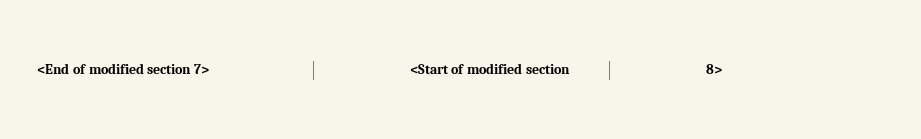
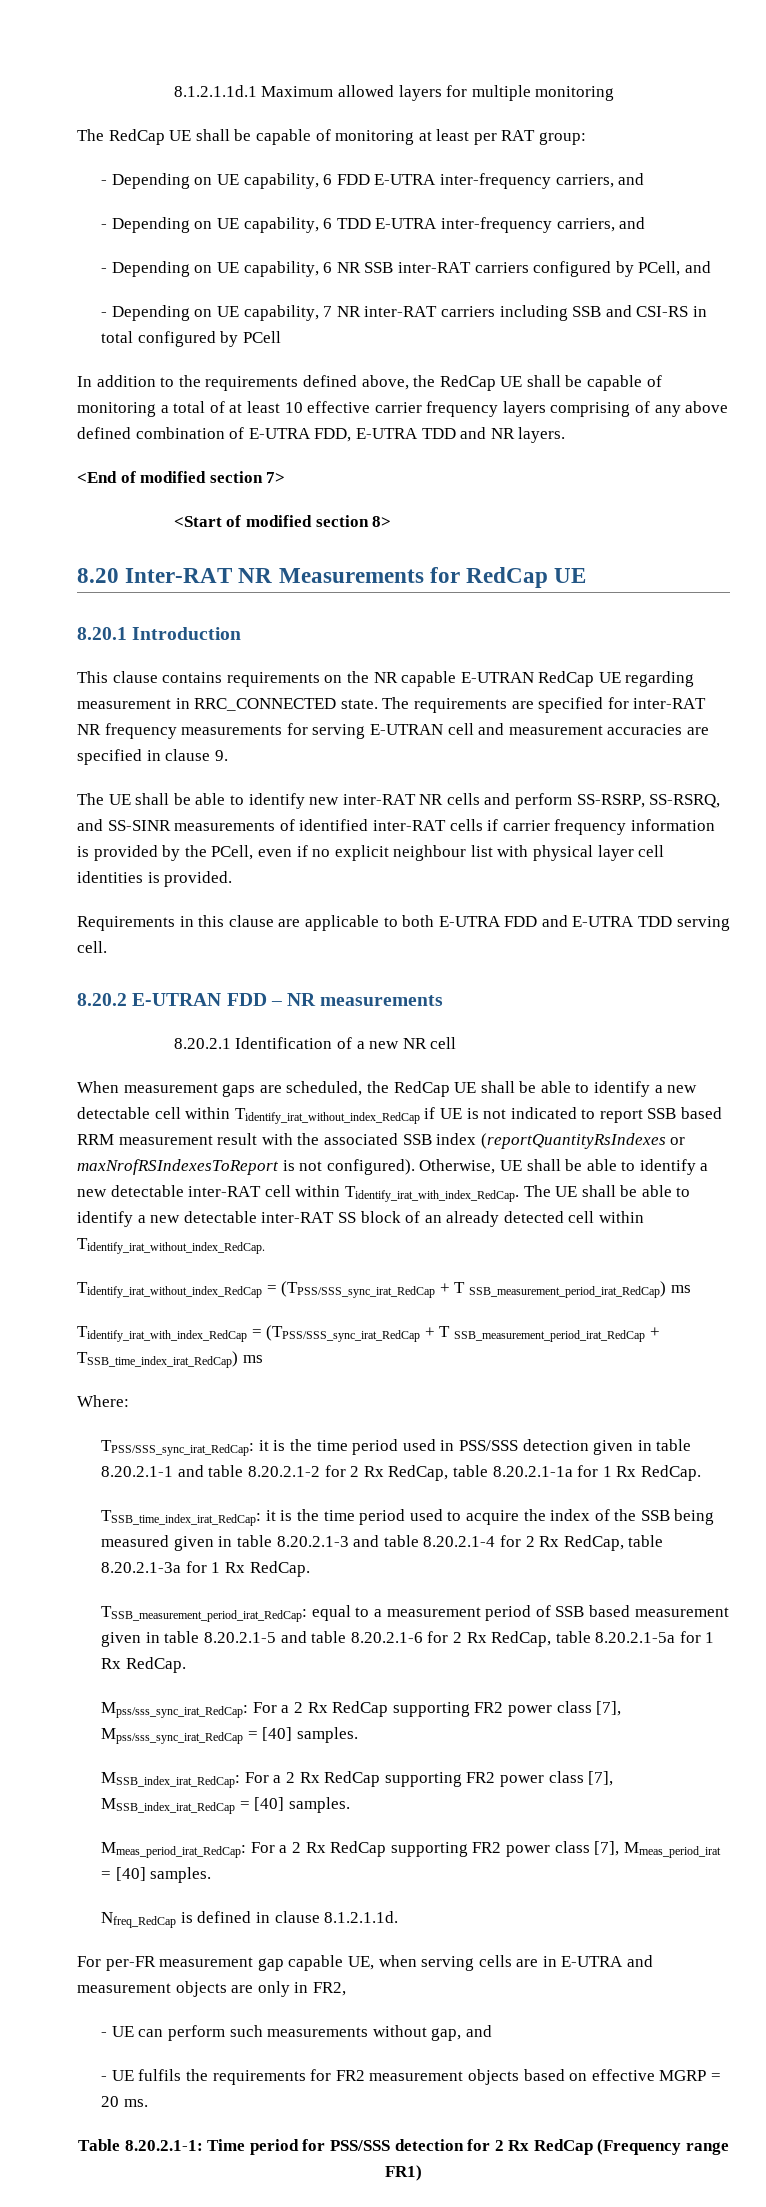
(37, 68) none -> [173,85,615,101] [77,129,587,145] [101,173,645,189] [101,217,646,233] [101,261,711,277] [101,305,707,321] [101,331,281,347] [77,375,662,391] [77,401,729,417] [77,427,566,443] 8.1.2.1.1d.1 Maximum allowed layers for multiple monitoring // The RedCap UE shall be capable of monitoring at least per RAT group: // - Depending on UE capability, 6 FDD E-UTRA inter-frequency carriers, and // - Depending on UE capability, 6 TDD E-UTRA inter-frequency carriers, and // - Depending on UE capability, 6 NR SSB inter-RAT carriers configured by PCell, and // - Depending on UE capability, 7 NR inter-RAT carriers including SSB and CSI-RS in total configured by PCell // In addition to the requirements defined above, the RedCap UE shall be capable of monitoring a total of at least 10 effective carrier frequency layers comprising of any above defined combination of E-UTRA FDD, E-UTRA TDD and NR layers. //
(722, 69) none -> [77,567,587,588] [77,627,242,640] [77,671,695,687] [77,697,707,713] [77,723,709,739] [77,749,228,765] [77,793,721,809] [77,819,715,835] [77,845,665,861] [77,871,233,887] [77,915,730,931] [77,941,107,953] [77,993,444,1006] [173,1037,457,1049] [77,1081,698,1097] [77,1107,723,1124] [77,1133,686,1149] [77,1159,709,1175] [77,1185,691,1202] [77,1211,645,1227] [77,1238,265,1254] [77,1281,691,1298] [77,1325,660,1342] [77,1351,263,1368] [77,1395,129,1407] [101,1439,692,1456] [101,1465,701,1481] [101,1509,715,1526] [101,1535,664,1551] [101,1561,310,1577] [101,1605,729,1622] [101,1631,715,1647] [101,1657,186,1673] [101,1701,622,1718] [101,1727,358,1744] [101,1771,614,1788] [101,1797,350,1814] [101,1841,721,1858] [101,1867,212,1883] [101,1911,399,1928] [77,1955,654,1971] [77,1981,346,1997] [101,2025,492,2041] [101,2069,721,2085] [101,2096,148,2107] [77,2139,730,2155] [385,2165,422,2181] // 8.20 Inter-RAT NR Measurements for RedCap UE // 8.20.1 Introduction // This clause contains requirements on the NR capable E-UTRAN RedCap UE regarding measurement in RRC_CONNECTED state. The requirements are specified for inter-RAT NR frequency measurements for serving E-UTRAN cell and measurement accuracies are specified in clause 9. // The UE shall be able to identify new inter-RAT NR cells and perform SS-RSRP, SS-RSRQ, and SS-SINR measurements of identified inter-RAT cells if carrier frequency information is provided by the PCell, even if no explicit neighbour list with physical layer cell identities is provided. // Requirements in this clause are applicable to both E-UTRA FDD and E-UTRA TDD serving cell. // 8.20.2 E-UTRAN FDD – NR measurements // 8.20.2.1 Identification of a new NR cell // When measurement gaps are scheduled, the RedCap UE shall be able to identify a new detectable cell within Tidentify_irat_without_index_RedCap if UE is not indicated to report SSB based RRM measurement result with the associated SSB index (reportQuantityRsIndexes or maxNrofRSIndexesToReport is not configured). Otherwise, UE shall be able to identify a new detectable inter-RAT cell within Tidentify_irat_with_index_RedCap. The UE shall be able to identify a new detectable inter-RAT SS block of an already detected cell within Tidentify_irat_without_index_RedCap. // Tidentify_irat_without_index_RedCap = (TPSS/SSS_sync_irat_RedCap + T SSB_measurement_period_irat_RedCap) ms // Tidentify_irat_with_index_RedCap = (TPSS/SSS_sync_irat_RedCap + T SSB_measurement_period_irat_RedCap + TSSB_time_index_irat_RedCap) ms // Where: // TPSS/SSS_sync_irat_RedCap: it is the time period used in PSS/SSS detection given in table 8.20.2.1-1 and table 8.20.2.1-2 for 2 Rx RedCap, table 8.20.2.1-1a for 1 Rx RedCap. // TSSB_time_index_irat_RedCap: it is the time period used to acquire the index of the SSB being measured given in table 8.20.2.1-3 and table 8.20.2.1-4 for 2 Rx RedCap, table 8.20.2.1-3a for 1 Rx RedCap. // TSSB_measurement_period_irat_RedCap: equal to a measurement period of SSB based measurement given in table 8.20.2.1-5 and table 8.20.2.1-6 for 2 Rx RedCap, table 8.20.2.1-5a for 1 Rx RedCap. // Mpss/sss_sync_irat_RedCap: For a 2 Rx RedCap supporting FR2 power class [7], Mpss/sss_sync_irat_RedCap = [40] samples. // MSSB_index_irat_RedCap: For a 2 Rx RedCap supporting FR2 power class [7], MSSB_index_irat_RedCap = [40] samples. // Mmeas_period_irat_RedCap: For a 2 Rx RedCap supporting FR2 power class [7], Mmeas_period_irat = [40] samples. // Nfreq_RedCap is defined in clause 8.1.2.1.1d. // For per-FR measurement gap capable UE, when serving cells are in E-UTRA and measurement objects are only in FR2, // - UE can perform such measurements without gap, and // - UE fulfils the requirements for FR2 measurement objects based on effective MGRP = 20 ms. // Table 8.20.2.1-1: Time period for PSS/SSS detection for 2 Rx RedCap (Frequency range FR1)

